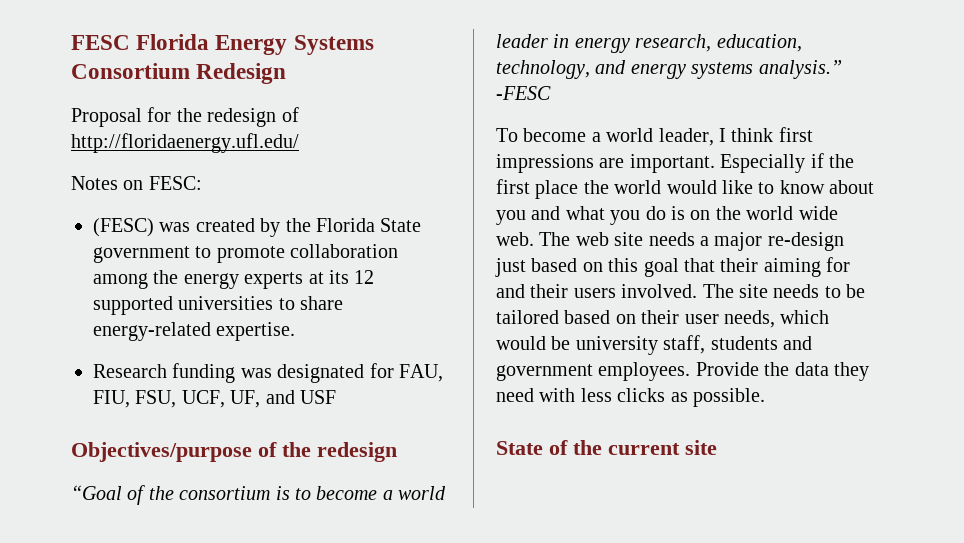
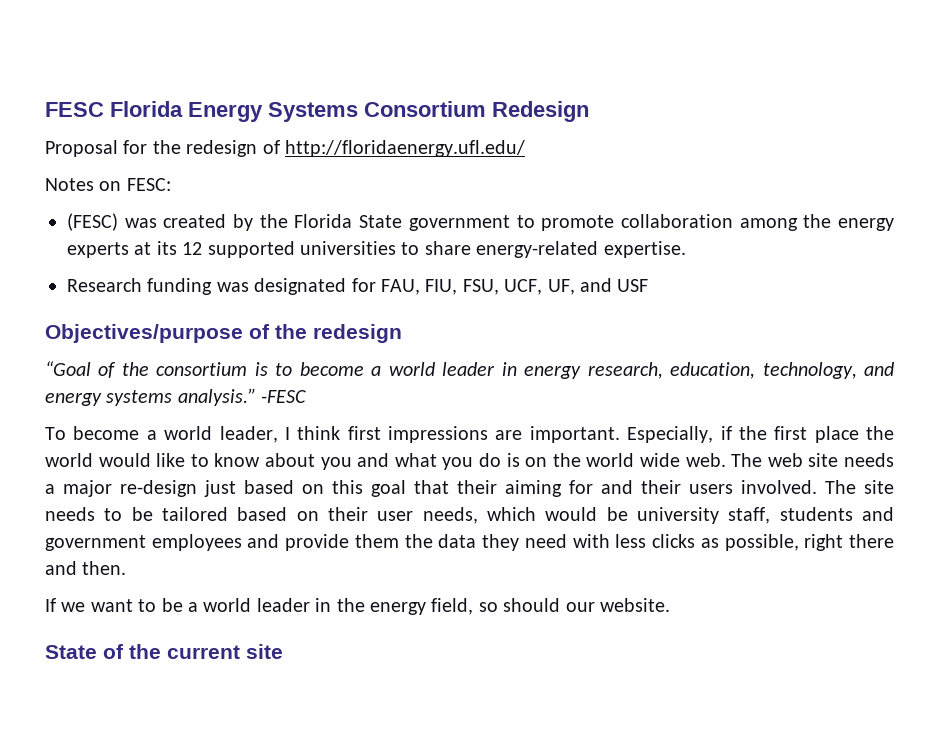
[720,154,806,173] Especially -> [627,426,714,443] Especially,
[598,362,759,381] employees. Provide -> [151,534,399,551] employees and provide them
[693,388,765,407] possible. -> [724,534,895,551] [45,561,127,575] [45,598,670,615] possible, right there and then. // If we want to be a world leader in the energy field, so should our website.

